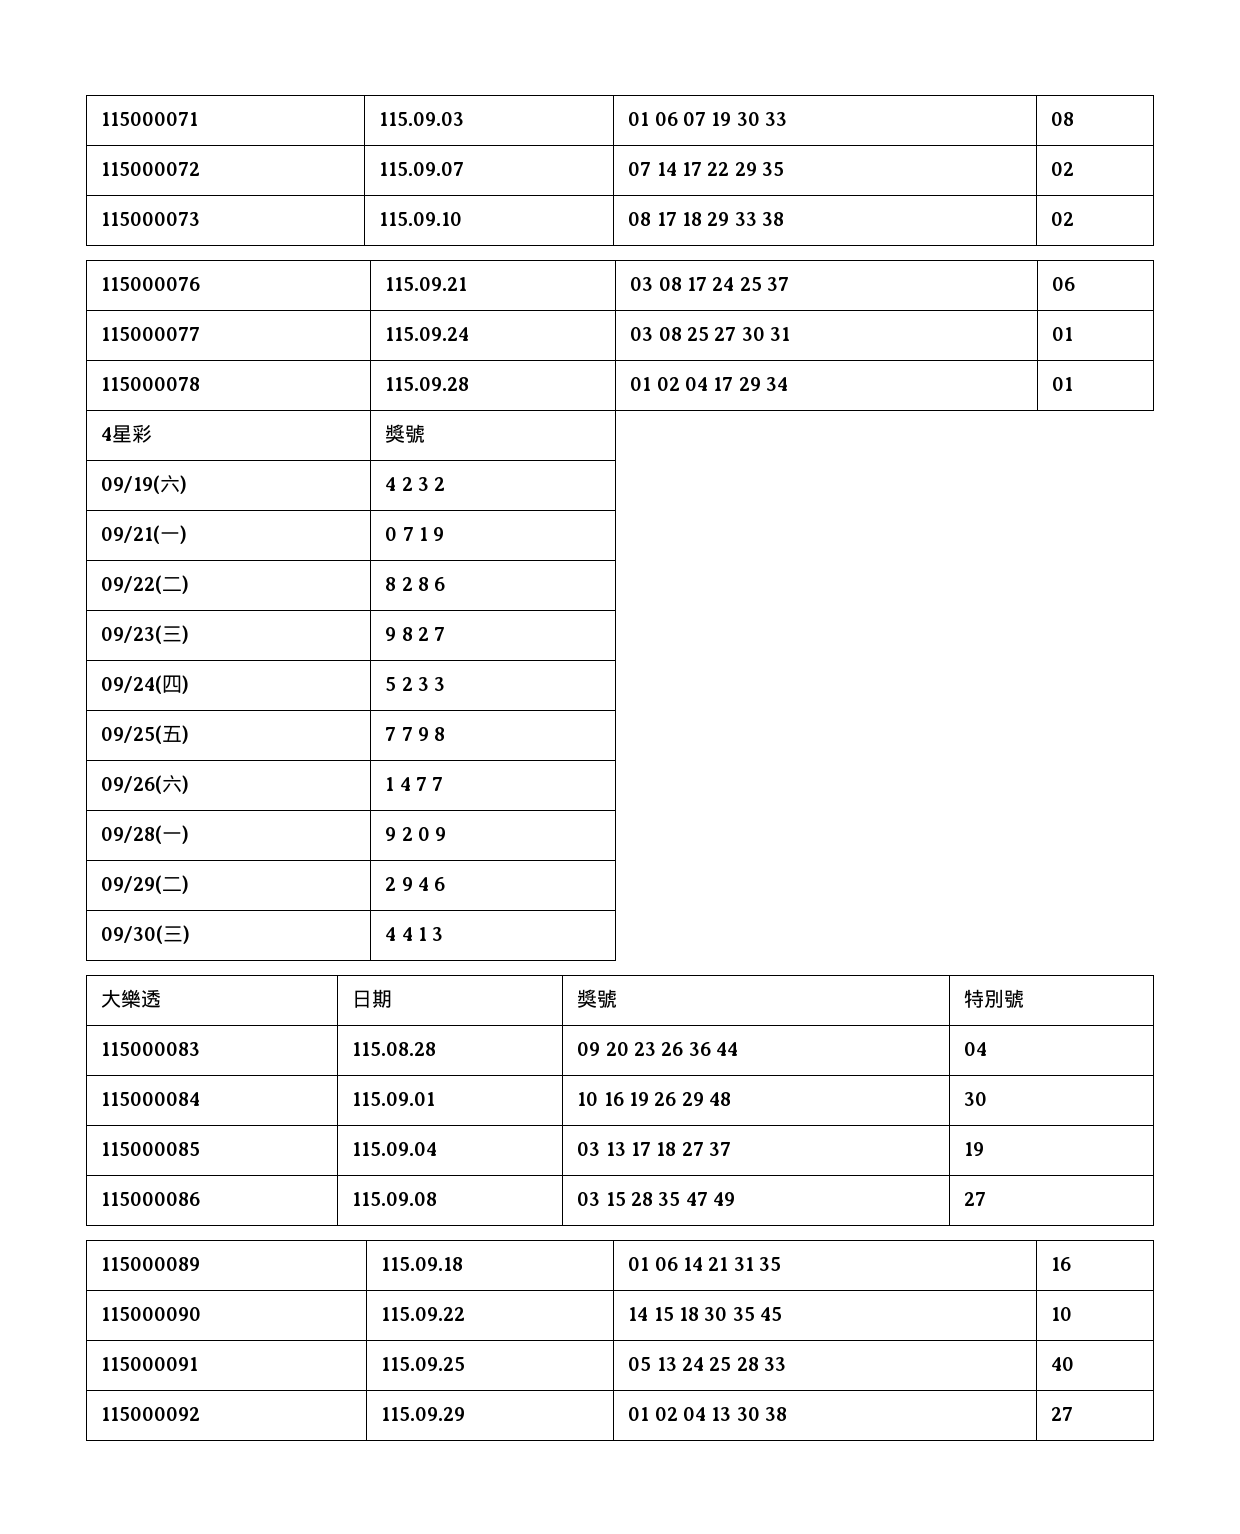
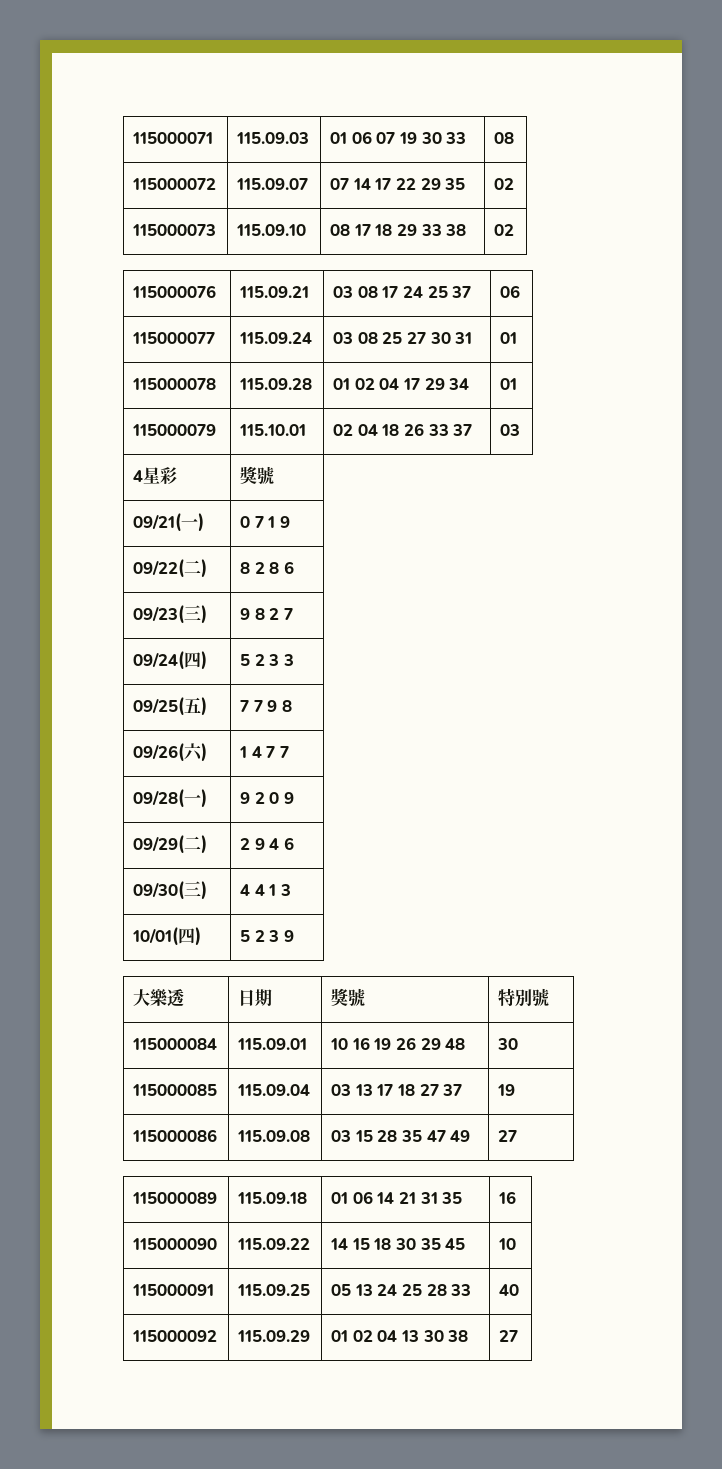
[101,424,153,443] [385,424,426,443] [101,475,188,494] [385,477,446,491] 4星彩 | 獎號 // 09/19(六) | 4 2 3 2 -> [132,424,217,436] [239,424,307,436] [333,423,473,436] [500,424,521,436] [133,467,178,484] [240,466,275,484] 115000079 | 115.10.01 | 02 04 18 26 33 37 | 03 // 4星彩 | 獎號
(444, 934) none -> [132,926,202,946] [240,930,294,942] // 10/01(四) | 5 2 3 9
[101,1042,201,1056] [352,1042,437,1056] [577,1042,739,1056] [964,1042,988,1056] // 115000083 | 115.08.28 | 09 20 23 26 36 44 | 04 -> (550, 997) none

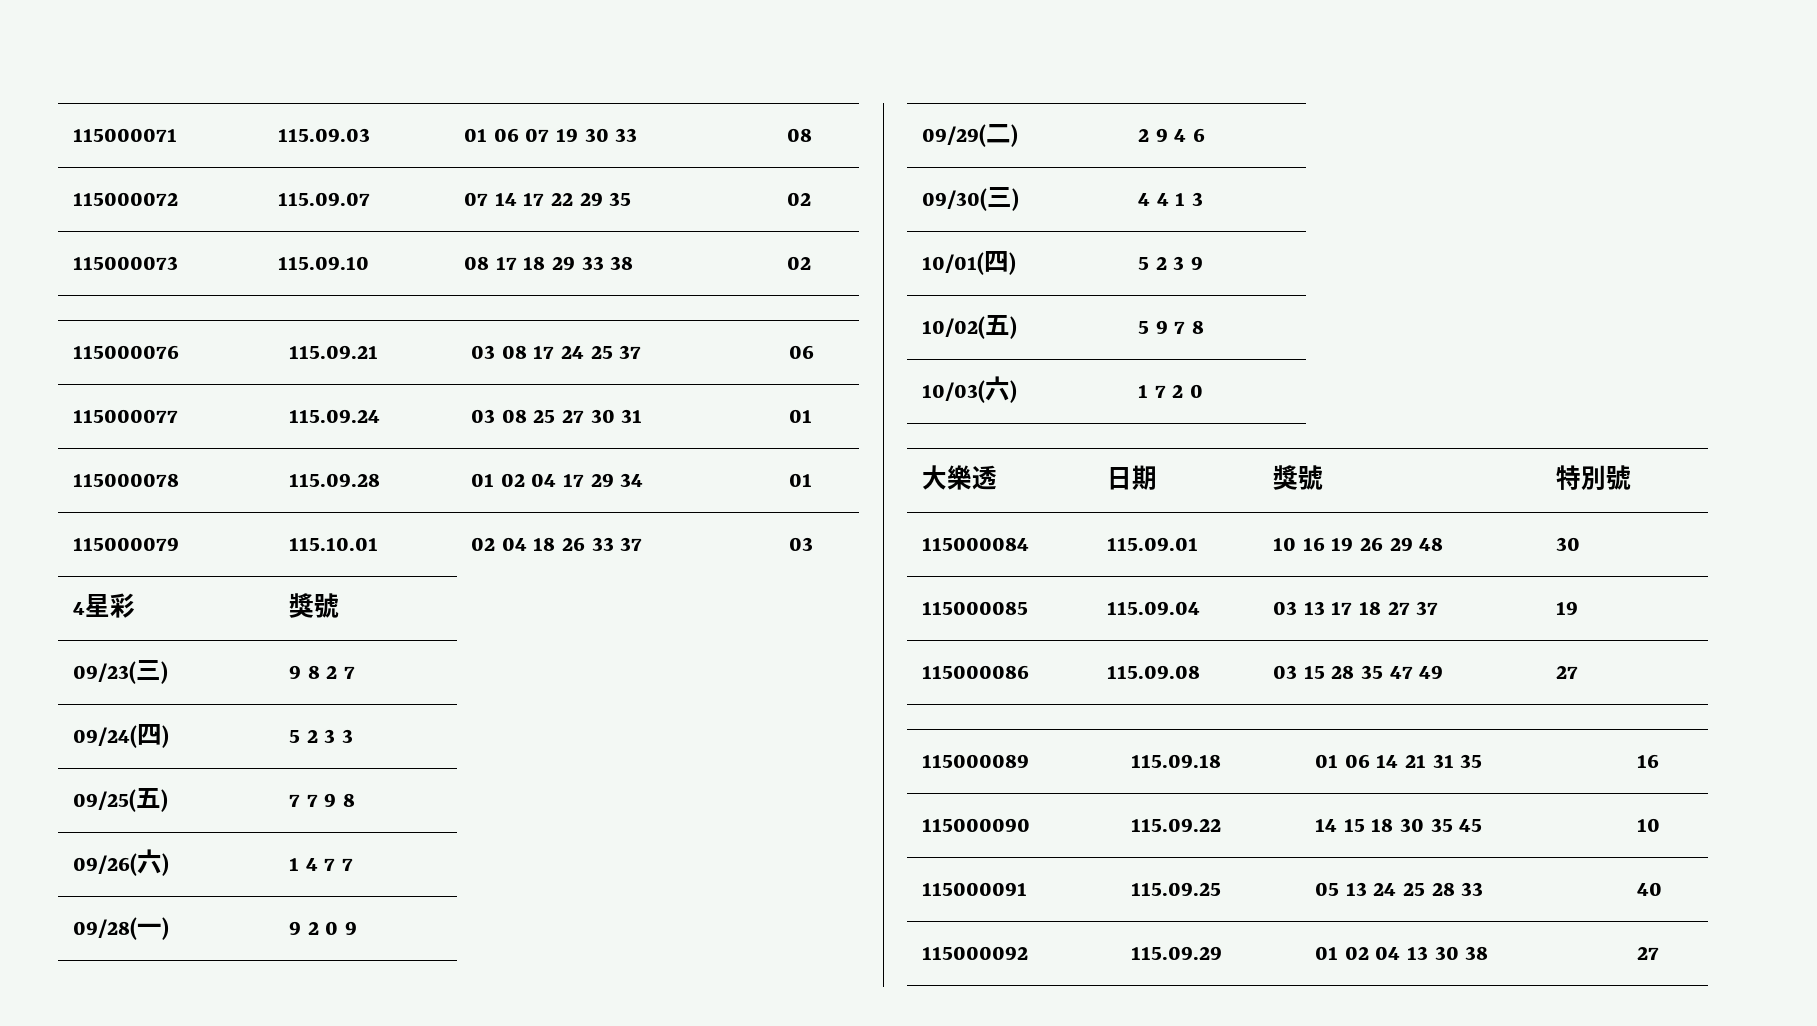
[133,512,205,532] [240,516,290,528] [133,558,208,578] [240,561,294,574] // 09/21(一) | 0 7 1 9 // 09/22(二) | 8 2 8 6 -> (340, 605) none
(294, 936) none -> [922,315,1018,339] [1138,320,1205,334] [922,376,1018,403] [1138,384,1204,398] // 10/02(五) | 5 9 7 8 // 10/03(六) | 1 7 2 0

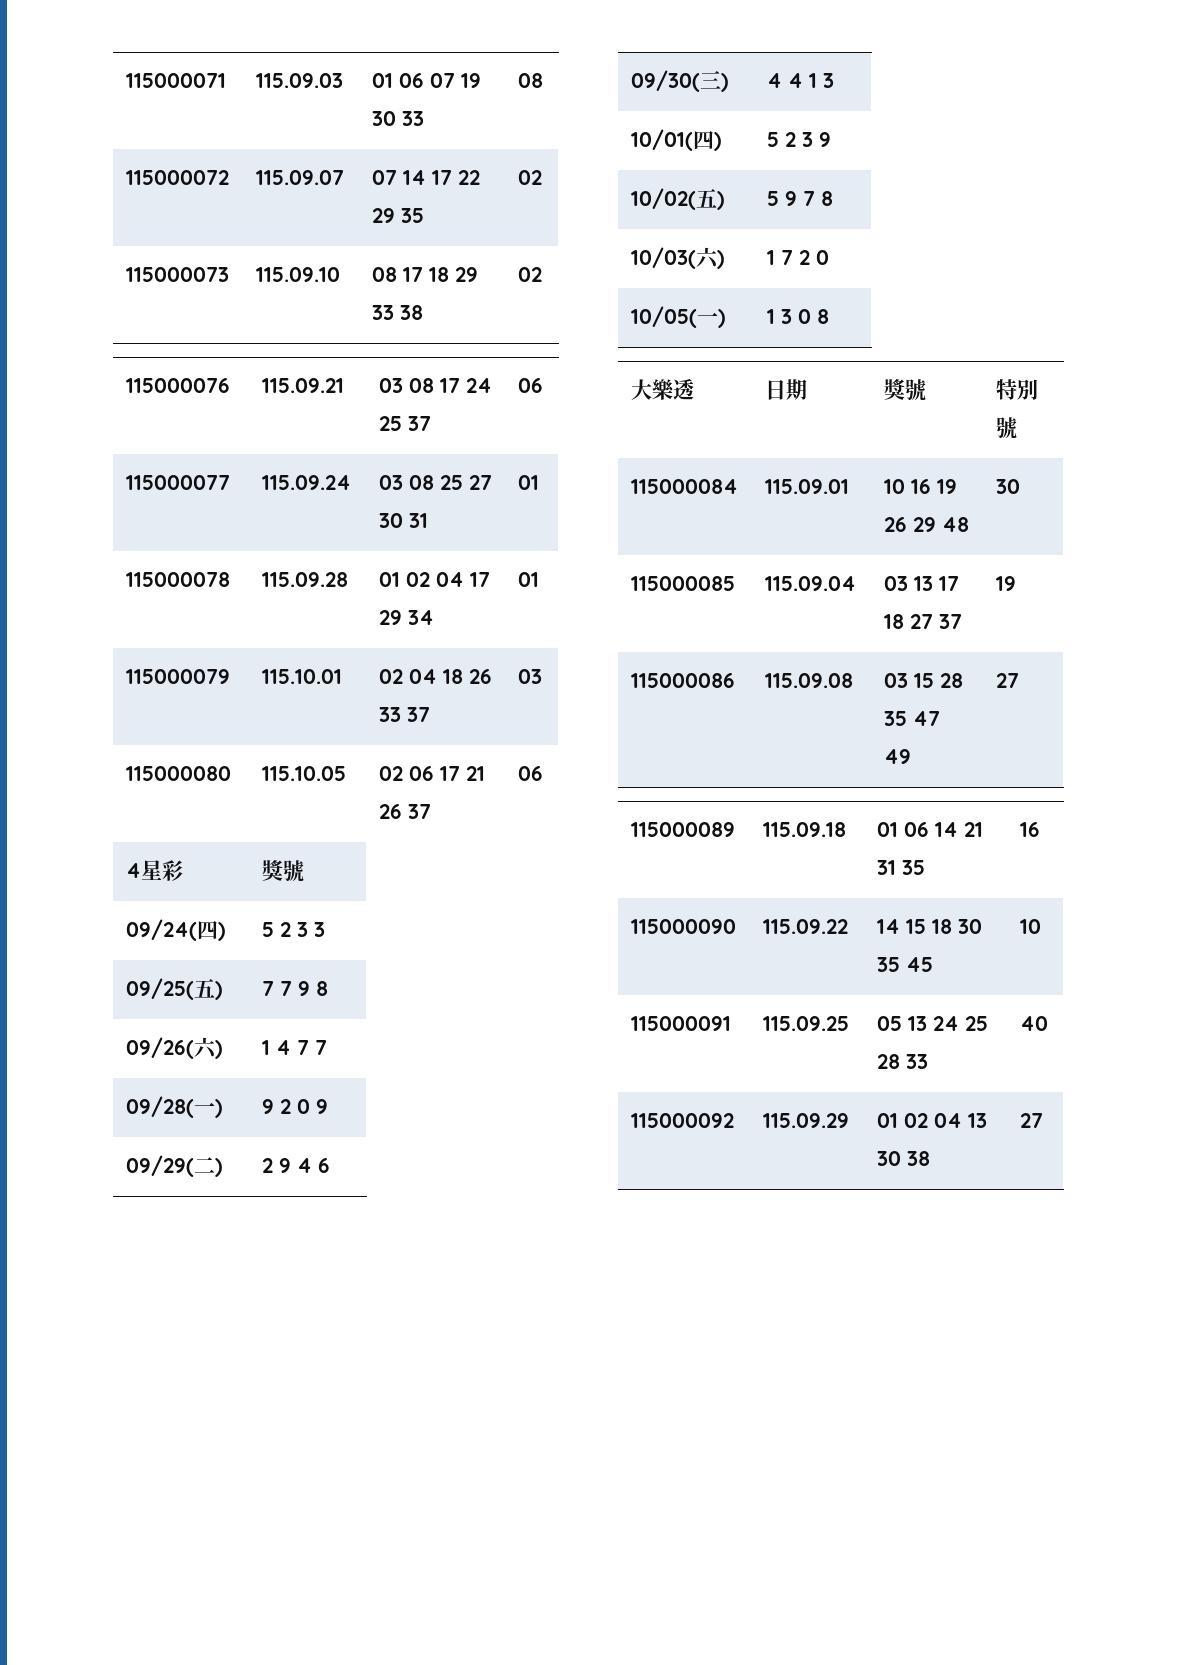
[73,593,136,618] [289,593,340,618] [73,660,169,684] [289,665,356,679] 4星彩 | 獎號 // 09/23(三) | 9 8 2 7 -> [126,766,232,781] [262,766,347,781] [379,766,486,781] [379,804,432,819] [518,766,544,781] [126,860,184,881] [262,860,305,882] 115000080 | 115.10.05 | 02 06 17 21 26 37 | 06 // 4星彩 | 獎號
(1204, 391) none -> [631,306,727,328] [767,309,830,324] // 10/05(一) | 1 3 0 8

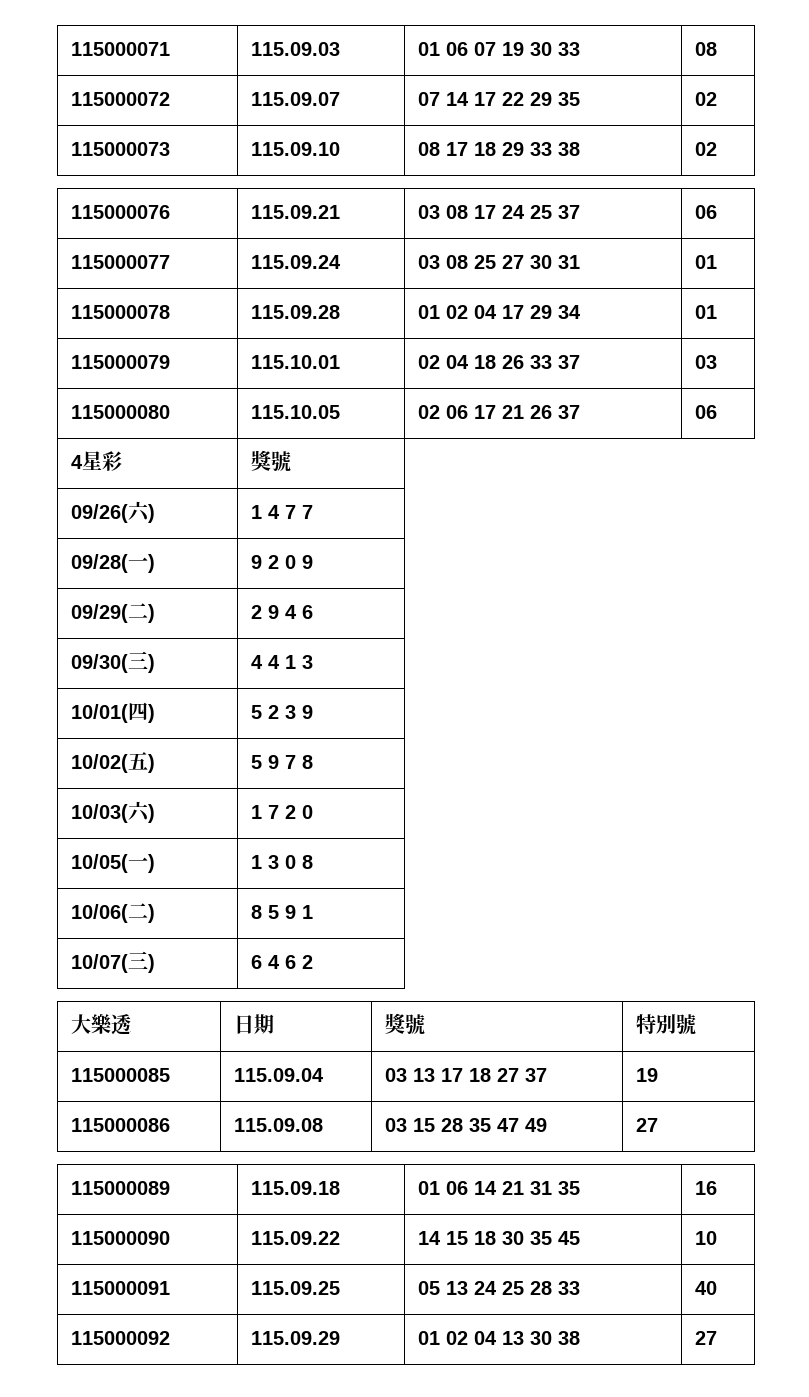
[126,919,227,941] [262,922,326,937] [126,978,224,1000] [262,981,329,996] // 09/24(四) | 5 2 3 3 // 09/25(五) | 7 7 9 8 -> (292, 461) none
(830, 316) none -> [71,903,156,923] [251,905,314,919] [71,951,156,973] [251,955,314,969] // 10/06(二) | 8 5 9 1 // 10/07(三) | 6 4 6 2
[631,479,739,494] [765,479,850,494] [884,479,958,494] [884,517,970,532] [996,479,1021,494] // 115000084 | 115.09.01 | 10 16 19 26 29 48 | 30 -> (697, 1024) none

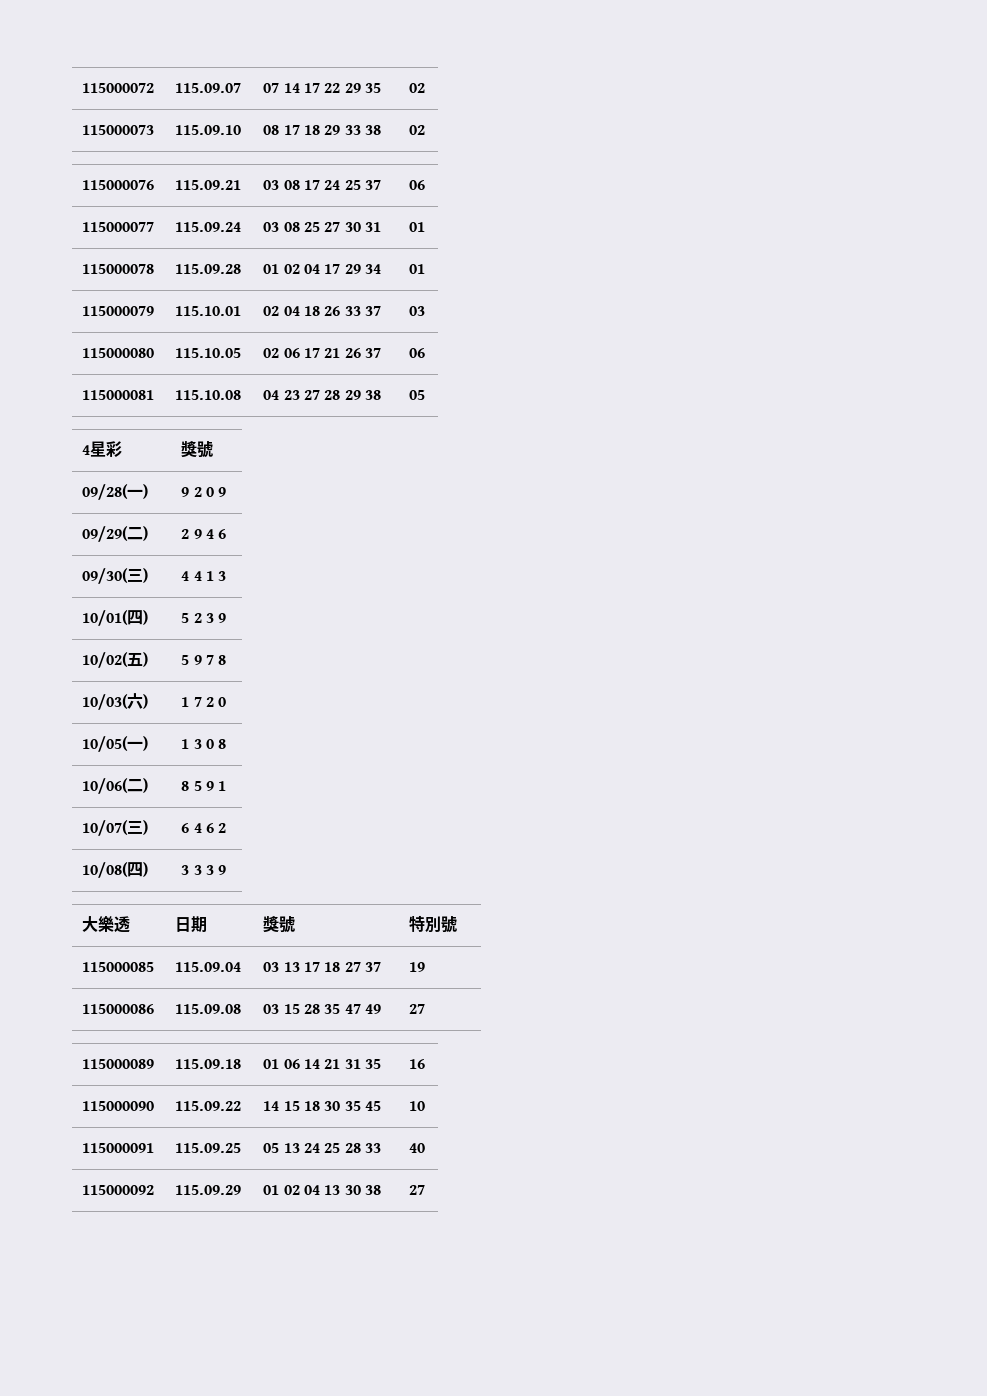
[71,42,171,56] [251,42,341,56] [418,42,581,56] [695,42,718,56] 115000071 | 115.09.03 | 01 06 07 19 30 33 | 08 // -> (82, 88) none
[71,451,123,471] [251,450,292,472] [71,501,156,523] [251,505,314,519] 4星彩 | 獎號 // 09/26(六) | 1 4 7 7 -> [82,390,155,400] [175,390,242,400] [263,390,382,400] [409,390,426,400] [82,441,123,457] [181,441,214,458] 115000081 | 115.10.08 | 04 23 27 28 29 38 | 05 // 4星彩 | 獎號
(314, 962) none -> [82,862,149,878] [181,865,227,875] // 10/08(四) | 3 3 3 9

